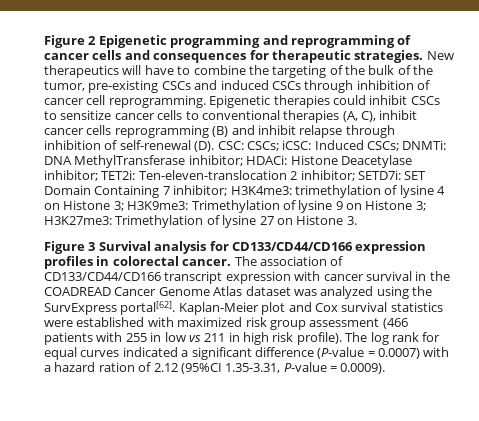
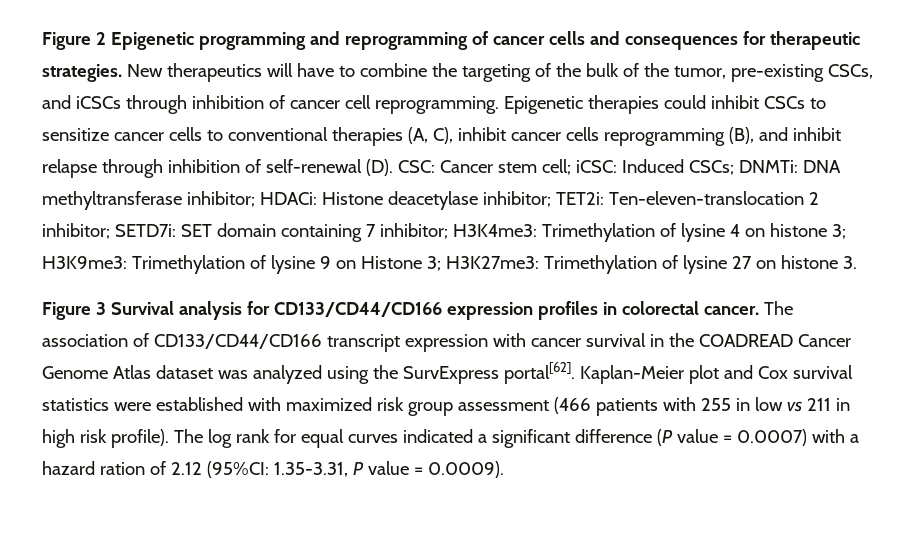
[161,80,301,90] CSCs and induced CSCs -> [827,64,873,79] [42,95,121,109] CSCs, and iCSCs
[212,126,229,137] (B) -> [728,127,754,144] (B),
[246,141,279,151] CSCs; -> [439,159,571,175] Cancer stem cell;
[74,155,186,168] MethylTransferase -> [42,191,182,210] methyltransferase
[340,155,412,168] Deacetylase -> [387,191,478,210] deacetylase
[44,185,160,198] Domain Containing -> [216,223,362,242] domain containing
[294,185,381,198] trimethylation -> [541,223,655,242] Trimethylation
[63,200,111,210] Histone -> [769,223,827,237] histone
[296,215,344,225] Histone -> [780,255,838,269] histone
[317,347,365,359] (P-value -> [656,429,718,446] (P value
[180,362,327,374] (95%CI 1.35-3.31, P-value -> [206,461,409,478] (95%CI: 1.35-3.31, P value

